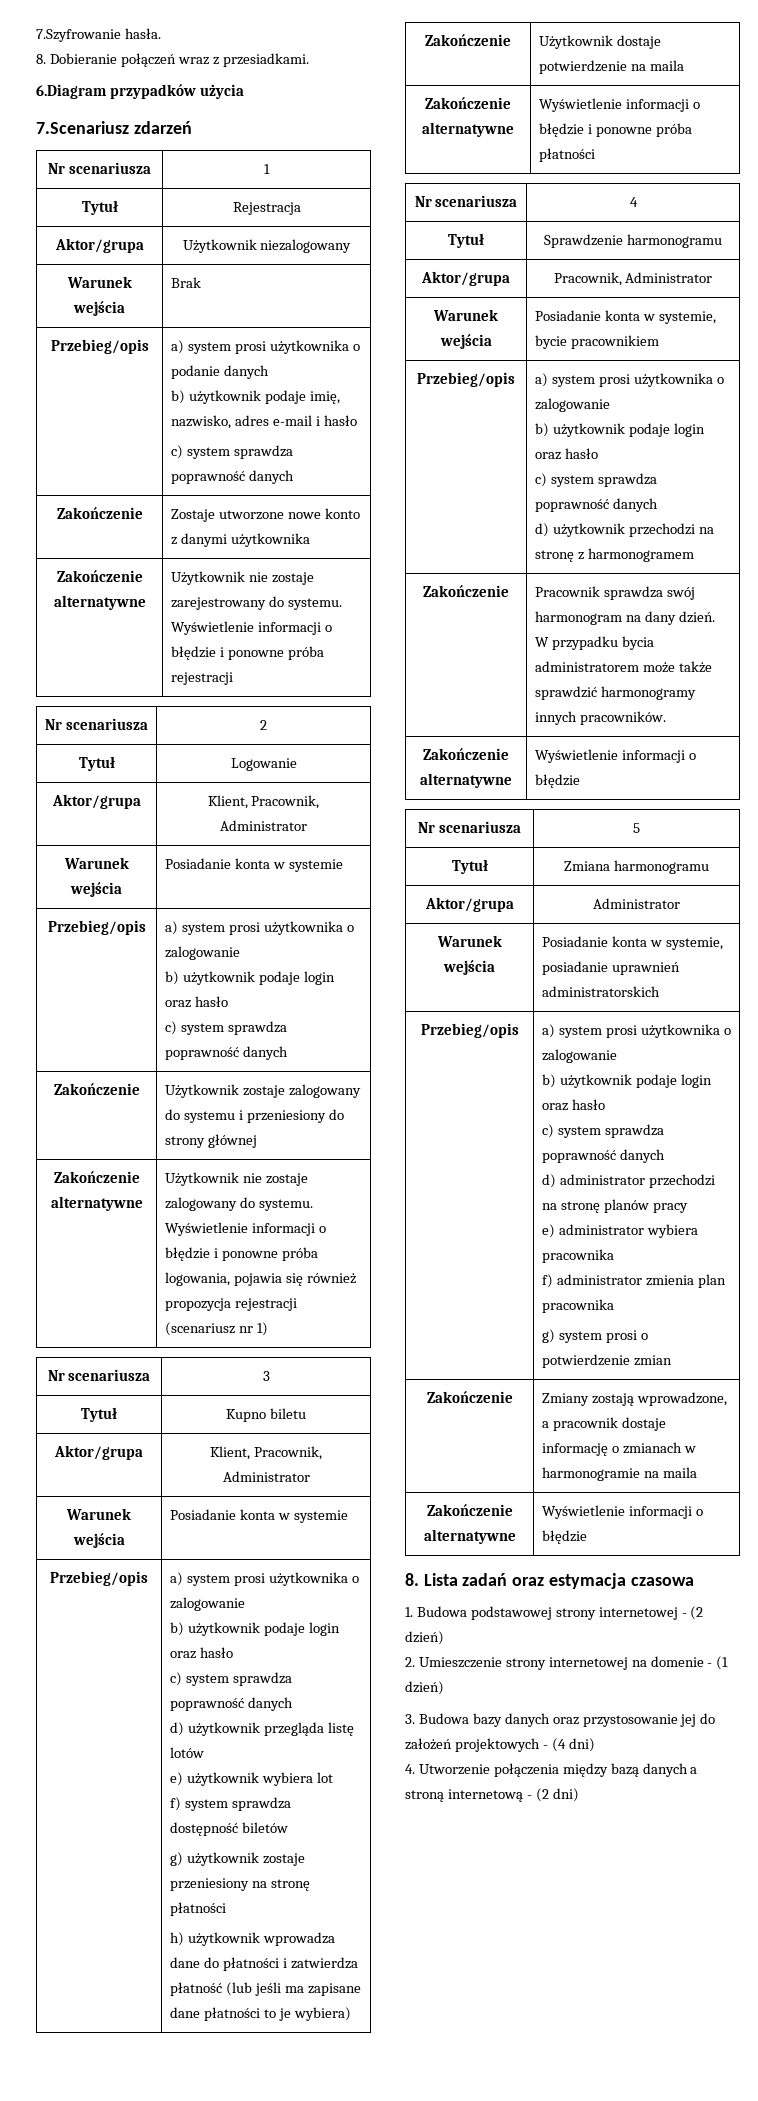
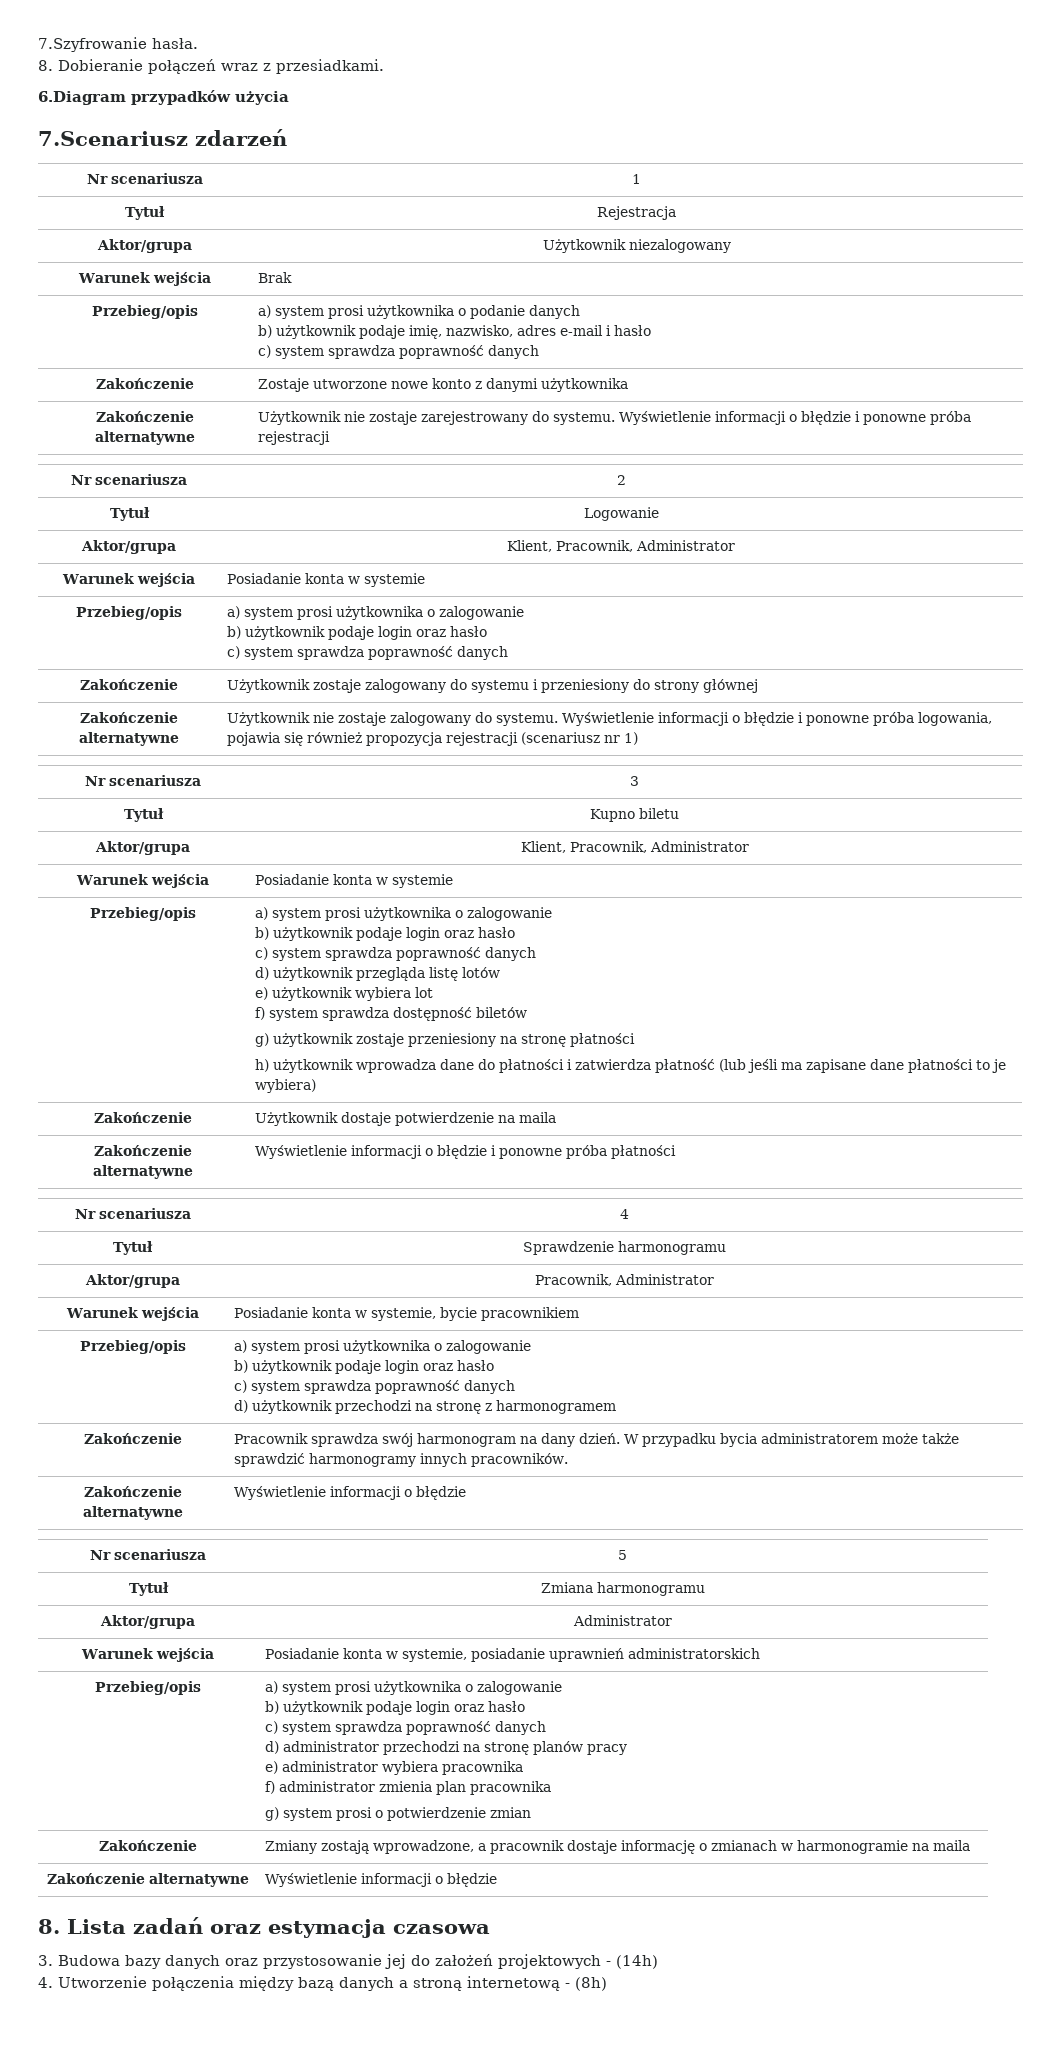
[405,1606,704,1620] [405,1631,444,1645] [405,1656,729,1670] [405,1681,444,1695] // 1. Budowa podstawowej strony internetowej - (2 dzień) // 2. Umieszczenie strony internetowej na domenie - (1 dzień) -> (490, 1929) none
[551,1738,595,1752] (4 dni) -> [616,1955,658,1969] (14h)
[535,1788,579,1802] (2 dni) -> [575,1977,607,1991] (8h)

